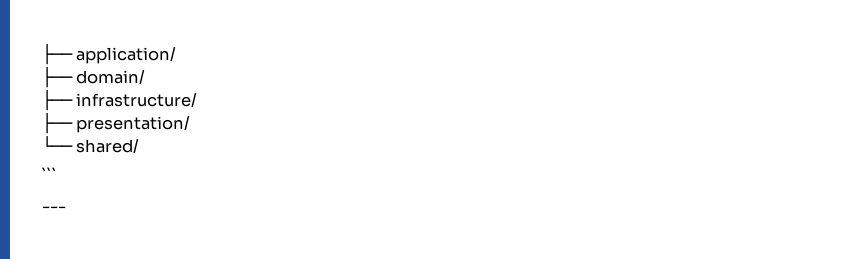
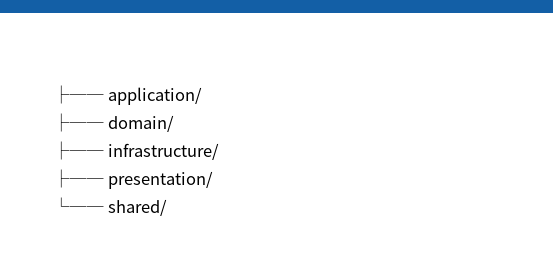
[42,167,57,181] [42,206,66,212] // ``` // --- -> (168, 207) none

